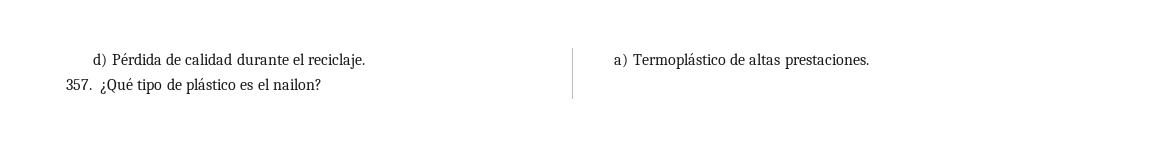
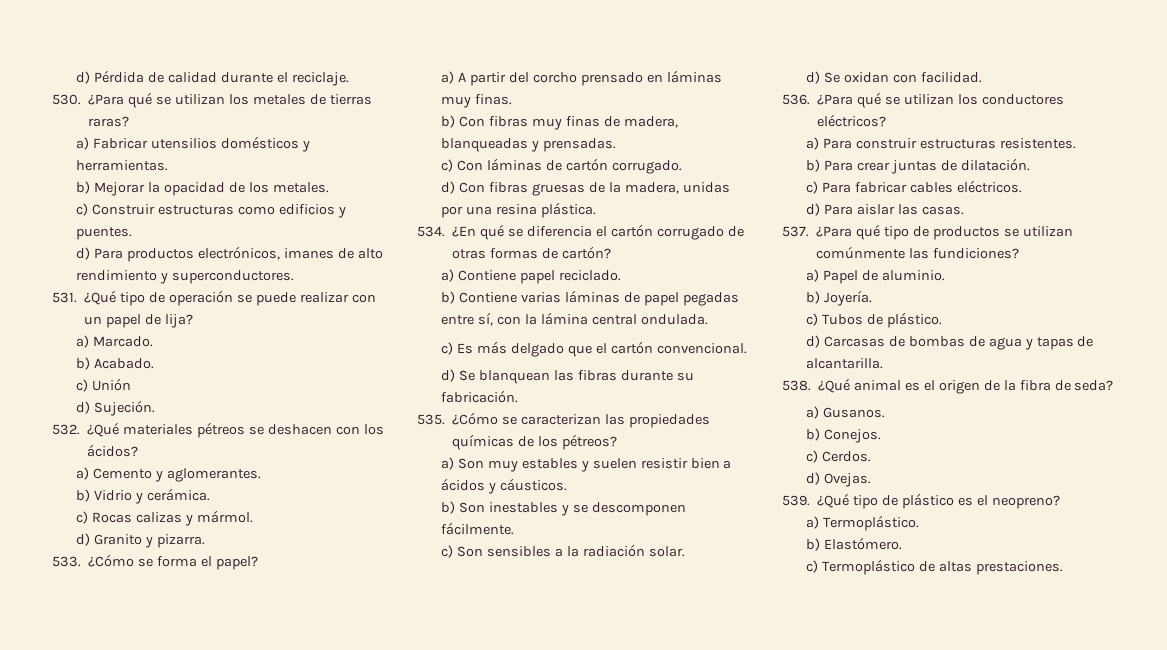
[66,79,92,90] 357. -> [52,92,372,108] [88,116,130,127] [76,136,310,152] [76,160,169,171] [76,181,329,196] [76,203,346,218] [76,227,133,240] [76,246,383,262] [76,270,294,284] [52,290,376,306] [84,314,193,328] [76,335,154,348] [76,357,155,370] [76,378,132,392] [76,400,156,416] [52,422,384,438] [87,444,139,457] [76,467,261,482] [76,488,210,504] [76,510,253,526] [76,533,205,548] [52,554,258,570] [441,70,722,86] [441,94,513,108] [441,115,678,130] [441,138,616,152] [441,158,682,174] [441,181,730,196] [441,202,596,218] [417,224,744,240] [452,246,611,259] [441,269,621,284] [441,290,739,306] [441,312,708,326] [441,341,747,357] [441,369,694,384] [441,390,519,403] [417,412,710,428] [452,434,617,450] [441,457,732,472] [441,478,567,494] [441,501,686,516] [441,522,515,535] [441,544,685,558] [806,71,982,84] [782,92,1064,108] [817,114,887,127] [806,137,1076,150] [806,158,1030,174] [806,180,1022,194] [806,203,964,216] [782,224,1073,240] [816,246,1020,259] [806,269,945,284] [806,290,873,306] [806,312,942,328] [806,335,1094,350] [806,358,884,369] [782,378,1114,394] [806,406,886,419] [806,428,882,443] [806,450,872,463] [806,472,872,487] [782,495,810,506] 530. ¿Para qué se utilizan los metales de tierras raras? // a) Fabricar utensilios domésticos y herramientas. // b) Mejorar la opacidad de los metales. // c) Construir estructuras como edificios y puentes. // d) Para productos electrónicos, imanes de alto rendimiento y superconductores. // 531. ¿Qué tipo de operación se puede realizar con un papel de lija? // a) Marcado. // b) Acabado. // c) Unión // d) Sujeción. // 532. ¿Qué materiales pétreos se deshacen con los ácidos? // a) Cemento y aglomerantes. // b) Vidrio y cerámica. // c) Rocas calizas y mármol. // d) Granito y pizarra. // 533. ¿Cómo se forma el papel? // a) A partir del corcho prensado en láminas muy finas. // b) Con fibras muy finas de madera, blanqueadas y prensadas. // c) Con láminas de cartón corrugado. // d) Con fibras gruesas de la madera, unidas por una resina plástica. // 534. ¿En qué se diferencia el cartón corrugado de otras formas de cartón? // a) Contiene papel reciclado. // b) Contiene varias láminas de papel pegadas entre sí, con la lámina central ondulada. // c) Es más delgado que el cartón convencional. // d) Se blanquean las fibras durante su fabricación. // 535. ¿Cómo se caracterizan las propiedades químicas de los pétreos? // a) Son muy estables y suelen resistir bien a ácidos y cáusticos. // b) Son inestables y se descomponen fácilmente. // c) Son sensibles a la radiación solar. // d) Se oxidan con facilidad. // 536. ¿Para qué se utilizan los conductores eléctricos? // a) Para construir estructuras resistentes. // b) Para crear juntas de dilatación. // c) Para fabricar cables eléctricos. // d) Para aislar las casas. // 537. ¿Para qué tipo de productos se utilizan comúnmente las fundiciones? // a) Papel de aluminio. // b) Joyería. // c) Tubos de plástico. // d) Carcasas de bombas de agua y tapas de alcantarilla. // 538. ¿Qué animal es el origen de la fibra de seda? // a) Gusanos. // b) Conejos. // c) Cerdos. // d) Ovejas. // 539.
[272,78,322,90] [614,53,629,68] nailon? // a) -> [991,495,1060,509] [806,515,920,531] [806,537,903,551] [806,560,819,573] neopreno? // a) Termoplástico. // b) Elastómero. // c)

